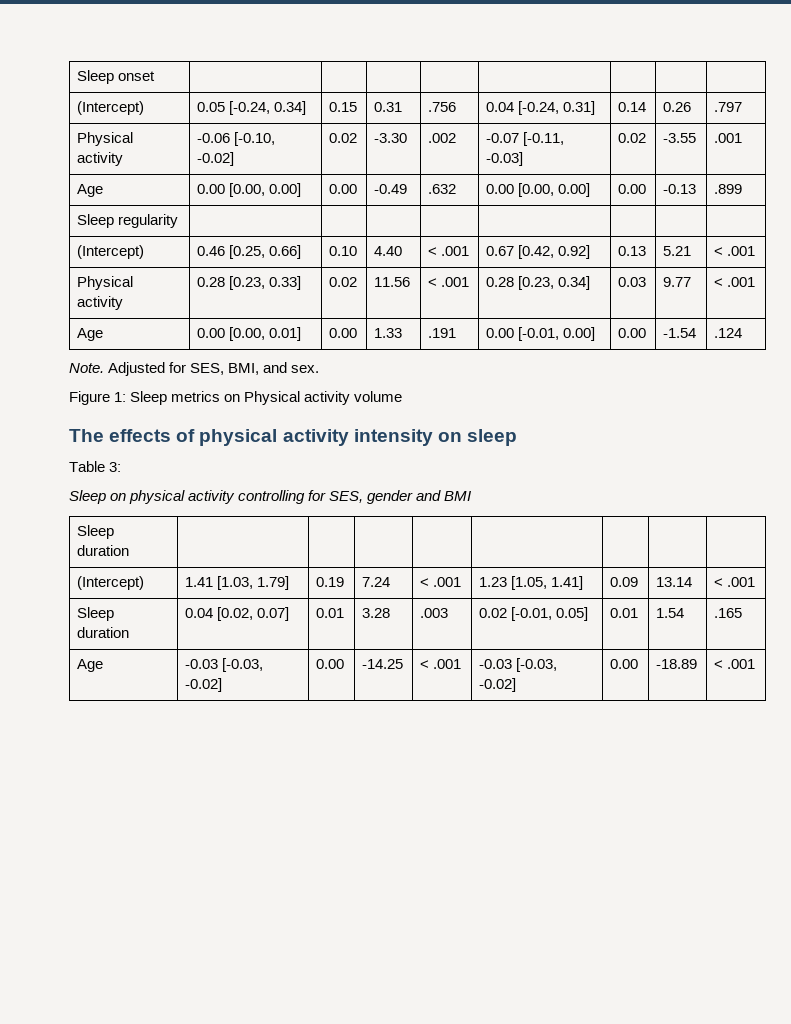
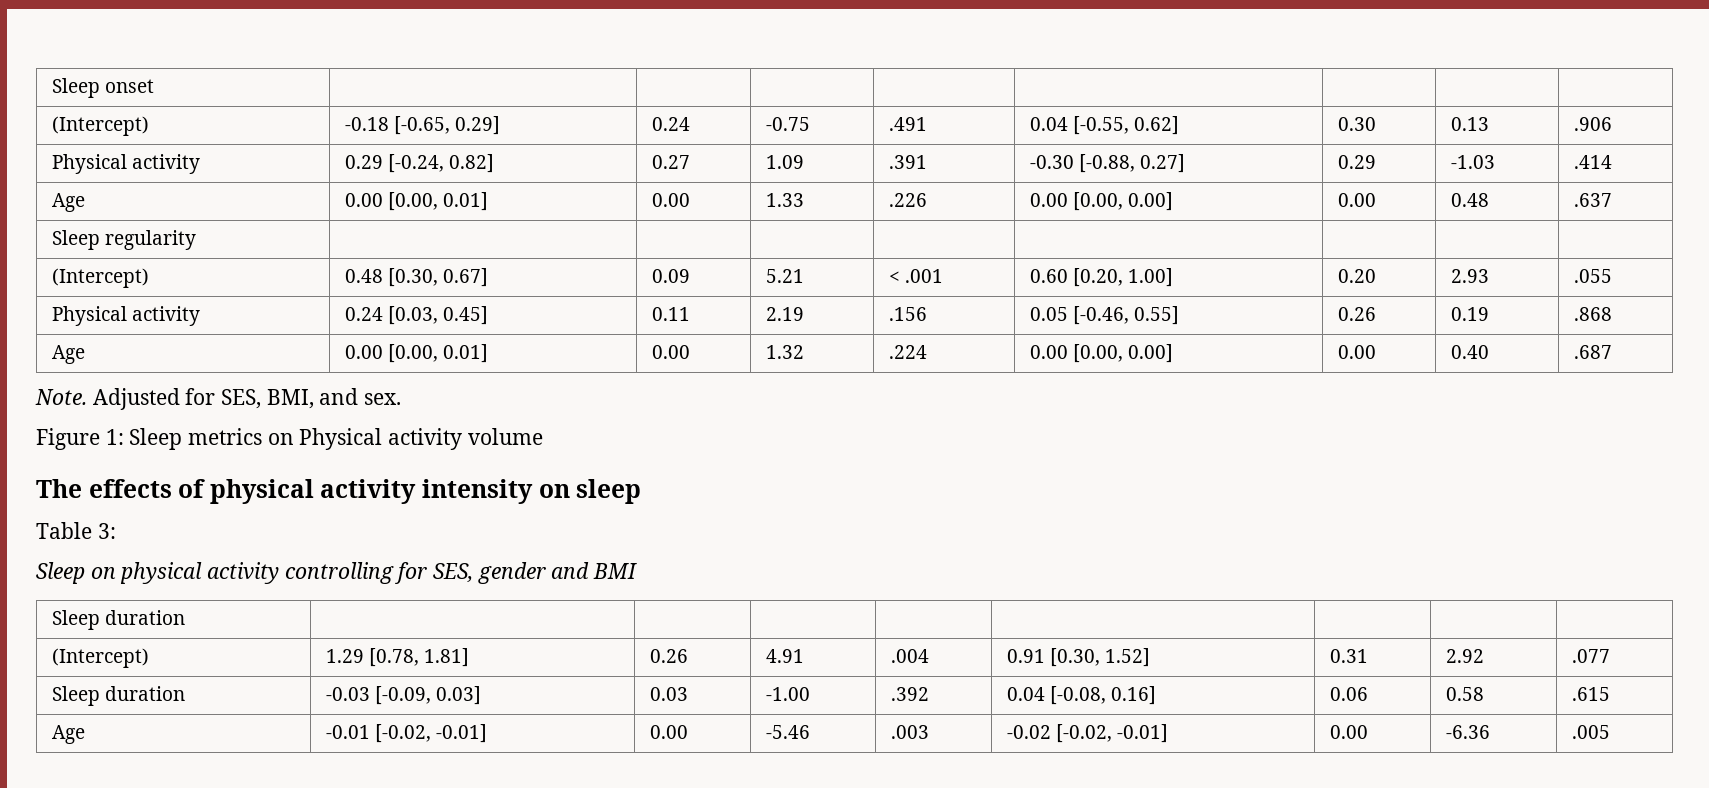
[197,101,307,115] [329,102,358,112] [374,102,403,112] [428,102,457,112] [486,101,596,115] [618,102,647,112] [663,102,692,112] [714,102,743,112] [77,132,134,146] [77,152,124,166] [197,132,276,146] [197,152,235,166] [329,133,358,143] [374,133,408,143] [428,133,457,143] [486,132,565,146] [486,152,524,166] [618,133,647,143] [663,133,697,143] [714,133,743,143] [77,184,104,197] [197,183,302,197] [329,184,358,194] [374,184,408,194] [428,184,457,194] [486,183,591,197] [618,184,647,194] [663,184,697,194] [714,184,743,194] [77,214,179,228] [77,245,145,259] [197,245,302,259] [329,246,358,256] [374,246,403,256] [428,246,470,256] [486,245,591,259] [618,246,647,256] [663,246,692,256] [714,246,756,256] [77,276,134,290] [77,296,124,310] [197,276,302,290] [329,277,358,287] [374,277,411,287] [428,277,470,287] [486,276,591,290] [618,277,647,287] [663,277,692,287] [714,277,756,287] [77,328,104,341] [197,327,302,341] [329,328,358,338] [374,328,403,338] [428,328,457,338] [486,327,596,341] [618,328,647,338] [663,328,697,338] [714,328,743,338] 0.05 [-0.24, 0.34] | 0.15 | 0.31 | .756 | 0.04 [-0.24, 0.31] | 0.14 | 0.26 | .797 // Physical activity | -0.06 [-0.10, -0.02] | 0.02 | -3.30 | .002 | -0.07 [-0.11, -0.03] | 0.02 | -3.55 | .001 // Age | 0.00 [0.00, 0.00] | 0.00 | -0.49 | .632 | 0.00 [0.00, 0.00] | 0.00 | -0.13 | .899 // Sleep regularity | | | | | | | | // (Intercept) | 0.46 [0.25, 0.66] | 0.10 | 4.40 | < .001 | 0.67 [0.42, 0.92] | 0.13 | 5.21 | < .001 // Physical activity | 0.28 [0.23, 0.33] | 0.02 | 11.56 | < .001 | 0.28 [0.23, 0.34] | 0.03 | 9.77 | < .001 // Age | 0.00 [0.00, 0.01] | 0.00 | 1.33 | .191 | 0.00 [-0.01, 0.00] | 0.00 | -1.54 | .124 -> [344,116,500,135] [651,117,690,131] [765,117,810,131] [888,117,927,131] [1029,116,1179,135] [1337,117,1376,131] [1450,117,1489,131] [1573,117,1612,131] [51,154,200,174] [344,154,494,173] [651,155,690,169] [765,155,804,169] [888,155,927,169] [1029,154,1185,173] [1337,155,1376,169] [1450,155,1495,169] [1573,155,1612,169] [51,193,85,212] [344,192,488,211] [651,193,690,207] [765,193,804,207] [888,193,927,207] [1029,192,1173,211] [1337,193,1376,207] [1450,193,1489,207] [1573,193,1612,207] [51,230,196,250] [51,268,149,288] [344,268,488,287] [651,269,690,283] [765,269,804,283] [888,269,943,283] [1029,268,1173,287] [1337,269,1376,283] [1450,269,1489,283] [1573,269,1612,283] [51,306,200,326] [344,306,488,325] [651,307,690,321] [765,307,804,321] [888,307,927,321] [1029,306,1179,325] [1337,307,1376,321] [1450,307,1489,321] [1573,307,1612,321] [51,345,85,364] [344,344,488,363] [651,345,690,359] [765,345,804,359] [888,345,927,359] [1029,344,1173,363] [1337,345,1376,359] [1450,345,1489,359] [1573,345,1612,359] -0.18 [-0.65, 0.29] | 0.24 | -0.75 | .491 | 0.04 [-0.55, 0.62] | 0.30 | 0.13 | .906 // Physical activity | 0.29 [-0.24, 0.82] | 0.27 | 1.09 | .391 | -0.30 [-0.88, 0.27] | 0.29 | -1.03 | .414 // Age | 0.00 [0.00, 0.01] | 0.00 | 1.33 | .226 | 0.00 [0.00, 0.00] | 0.00 | 0.48 | .637 // Sleep regularity | | | | | | | | // (Intercept) | 0.48 [0.30, 0.67] | 0.09 | 5.21 | < .001 | 0.60 [0.20, 1.00] | 0.20 | 2.93 | .055 // Physical activity | 0.24 [0.03, 0.45] | 0.11 | 2.19 | .156 | 0.05 [-0.46, 0.55] | 0.26 | 0.19 | .868 // Age | 0.00 [0.00, 0.01] | 0.00 | 1.32 | .224 | 0.00 [0.00, 0.00] | 0.00 | 0.40 | .687
[185,576,290,590] [316,577,345,587] [362,577,391,587] [420,577,462,587] [479,576,584,590] [610,577,639,587] [656,577,693,587] [714,577,756,587] [77,607,115,621] [77,627,130,638] [185,607,290,621] [316,608,345,618] [362,608,391,618] [420,608,449,618] [479,607,589,621] [610,608,639,618] [656,608,685,618] [714,608,743,618] [77,659,104,672] [185,658,264,672] [185,678,223,692] [316,659,345,669] [362,659,404,669] [420,659,462,669] [479,658,558,672] [479,678,517,692] [610,659,639,669] [656,659,698,669] [714,659,756,669] 1.41 [1.03, 1.79] | 0.19 | 7.24 | < .001 | 1.23 [1.05, 1.41] | 0.09 | 13.14 | < .001 // Sleep duration | 0.04 [0.02, 0.07] | 0.01 | 3.28 | .003 | 0.02 [-0.01, 0.05] | 0.01 | 1.54 | .165 // Age | -0.03 [-0.03, -0.02] | 0.00 | -14.25 | < .001 | -0.03 [-0.03, -0.02] | 0.00 | -18.89 | < .001 -> [325,648,469,667] [649,649,688,663] [765,649,804,663] [890,649,929,663] [1006,648,1150,667] [1329,649,1368,663] [1445,649,1484,663] [1571,649,1610,663] [51,686,185,706] [325,686,481,705] [649,687,688,701] [765,687,810,701] [890,687,929,701] [1006,686,1156,705] [1329,687,1368,701] [1445,687,1484,701] [1571,687,1610,701] [51,725,85,744] [325,724,487,743] [649,725,688,739] [765,725,810,739] [890,725,929,739] [1006,724,1168,743] [1329,725,1368,739] [1445,725,1490,739] [1571,725,1610,739] 1.29 [0.78, 1.81] | 0.26 | 4.91 | .004 | 0.91 [0.30, 1.52] | 0.31 | 2.92 | .077 // Sleep duration | -0.03 [-0.09, 0.03] | 0.03 | -1.00 | .392 | 0.04 [-0.08, 0.16] | 0.06 | 0.58 | .615 // Age | -0.01 [-0.02, -0.01] | 0.00 | -5.46 | .003 | -0.02 [-0.02, -0.01] | 0.00 | -6.36 | .005

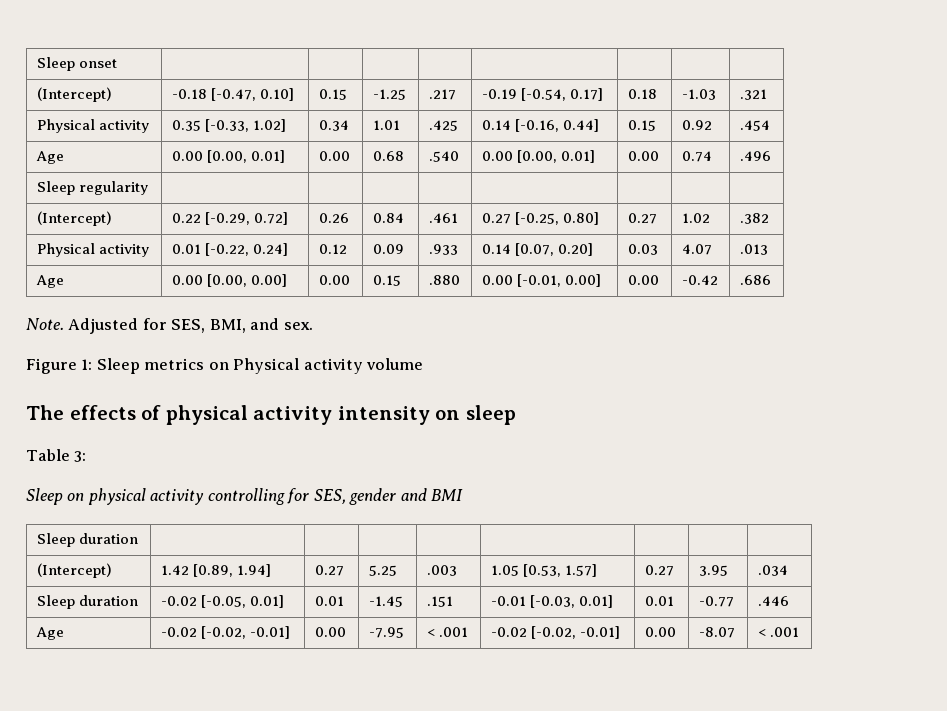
[393,116,500,135] [651,117,690,131] [765,117,810,131] [888,117,927,131] [1029,116,1179,135] [1337,117,1376,131] [1450,117,1489,131] [1573,117,1612,131] [51,154,200,174] [344,154,494,173] [651,155,690,169] [765,155,804,169] [888,155,927,169] [1029,154,1185,173] [1337,155,1376,169] [1450,155,1495,169] [1573,155,1612,169] [51,193,85,212] [344,192,488,211] [651,193,690,207] [765,193,804,207] [888,193,927,207] [1029,192,1173,211] [1337,193,1376,207] [1450,193,1489,207] [1573,193,1612,207] [-0.65, 0.29] | 0.24 | -0.75 | .491 | 0.04 [-0.55, 0.62] | 0.30 | 0.13 | .906 // Physical activity | 0.29 [-0.24, 0.82] | 0.27 | 1.09 | .391 | -0.30 [-0.88, 0.27] | 0.29 | -1.03 | .414 // Age | 0.00 [0.00, 0.01] | 0.00 | 1.33 | .226 | 0.00 [0.00, 0.00] | 0.00 | 0.48 | .637 -> [210,88,294,101] [318,89,347,100] [372,89,406,100] [428,89,456,100] [481,88,603,101] [627,89,657,99] [681,89,716,100] [739,89,767,100] [36,119,149,133] [171,119,286,132] [318,120,349,131] [372,120,400,130] [428,120,458,131] [481,119,599,132] [627,120,656,131] [681,120,712,130] [739,120,770,131] [35,151,64,164] [171,150,285,163] [318,151,350,161] [372,151,404,161] [428,151,459,162] [481,150,595,163] [627,151,659,161] [681,151,712,162] [739,151,771,161] [-0.47, 0.10] | 0.15 | -1.25 | .217 | -0.19 [-0.54, 0.17] | 0.18 | -1.03 | .321 // Physical activity | 0.35 [-0.33, 1.02] | 0.34 | 1.01 | .425 | 0.14 [-0.16, 0.44] | 0.15 | 0.92 | .454 // Age | 0.00 [0.00, 0.01] | 0.00 | 0.68 | .540 | 0.00 [0.00, 0.01] | 0.00 | 0.74 | .496
[344,268,488,287] [651,269,690,283] [765,269,804,283] [888,269,943,283] [1029,268,1173,287] [1337,269,1376,283] [1450,269,1489,283] [1573,269,1612,283] [51,306,200,326] [344,306,488,325] [651,307,690,321] [765,307,804,321] [888,307,927,321] [1029,306,1179,325] [1337,307,1376,321] [1450,307,1489,321] [1573,307,1612,321] [51,345,85,364] [344,344,488,363] [651,345,690,359] [765,345,804,359] [888,345,927,359] [1029,344,1173,363] [1337,345,1376,359] [1450,345,1489,359] [1573,345,1612,359] 0.48 [0.30, 0.67] | 0.09 | 5.21 | < .001 | 0.60 [0.20, 1.00] | 0.20 | 2.93 | .055 // Physical activity | 0.24 [0.03, 0.45] | 0.11 | 2.19 | .156 | 0.05 [-0.46, 0.55] | 0.26 | 0.19 | .868 // Age | 0.00 [0.00, 0.01] | 0.00 | 1.32 | .224 | 0.00 [0.00, 0.00] | 0.00 | 0.40 | .687 -> [171,212,288,225] [318,213,349,223] [372,213,404,223] [428,213,458,223] [481,212,599,225] [627,213,657,224] [681,213,710,223] [739,213,769,224] [36,243,149,257] [171,243,288,256] [318,244,347,254] [372,244,404,254] [428,244,458,255] [481,243,593,256] [627,244,658,255] [681,244,712,255] [739,244,768,255] [35,275,64,288] [171,274,287,287] [318,275,350,285] [372,275,401,286] [428,275,460,285] [481,274,601,287] [627,275,659,285] [681,275,718,285] [739,275,771,285] 0.22 [-0.29, 0.72] | 0.26 | 0.84 | .461 | 0.27 [-0.25, 0.80] | 0.27 | 1.02 | .382 // Physical activity | 0.01 [-0.22, 0.24] | 0.12 | 0.09 | .933 | 0.14 [0.07, 0.20] | 0.03 | 4.07 | .013 // Age | 0.00 [0.00, 0.00] | 0.00 | 0.15 | .880 | 0.00 [-0.01, 0.00] | 0.00 | -0.42 | .686
[325,648,469,667] [649,649,688,663] [765,649,804,663] [890,649,929,663] [1006,648,1150,667] [1329,649,1368,663] [1445,649,1484,663] [1571,649,1610,663] [51,686,185,706] [325,686,481,705] [649,687,688,701] [765,687,810,701] [890,687,929,701] [1006,686,1156,705] [1329,687,1368,701] [1445,687,1484,701] [1571,687,1610,701] [51,725,85,744] [325,724,487,743] [649,725,688,739] [765,725,810,739] [890,725,929,739] [1006,724,1168,743] [1329,725,1368,739] [1445,725,1490,739] [1571,725,1610,739] 1.29 [0.78, 1.81] | 0.26 | 4.91 | .004 | 0.91 [0.30, 1.52] | 0.31 | 2.92 | .077 // Sleep duration | -0.03 [-0.09, 0.03] | 0.03 | -1.00 | .392 | 0.04 [-0.08, 0.16] | 0.06 | 0.58 | .615 // Age | -0.01 [-0.02, -0.01] | 0.00 | -5.46 | .003 | -0.02 [-0.02, -0.01] | 0.00 | -6.36 | .005 -> [160,564,271,577] [314,565,344,576] [368,565,397,576] [426,565,457,576] [490,564,597,577] [644,565,674,576] [698,565,728,576] [757,565,788,576] [36,595,138,609] [160,595,284,608] [314,596,344,606] [368,596,403,607] [426,596,453,607] [490,595,613,608] [644,596,674,606] [698,596,734,607] [757,596,789,606] [35,627,64,640] [160,626,290,639] [314,627,346,637] [368,627,404,638] [426,627,468,637] [490,626,620,639] [644,627,676,637] [698,627,735,638] [757,627,799,637] 1.42 [0.89, 1.94] | 0.27 | 5.25 | .003 | 1.05 [0.53, 1.57] | 0.27 | 3.95 | .034 // Sleep duration | -0.02 [-0.05, 0.01] | 0.01 | -1.45 | .151 | -0.01 [-0.03, 0.01] | 0.01 | -0.77 | .446 // Age | -0.02 [-0.02, -0.01] | 0.00 | -7.95 | < .001 | -0.02 [-0.02, -0.01] | 0.00 | -8.07 | < .001

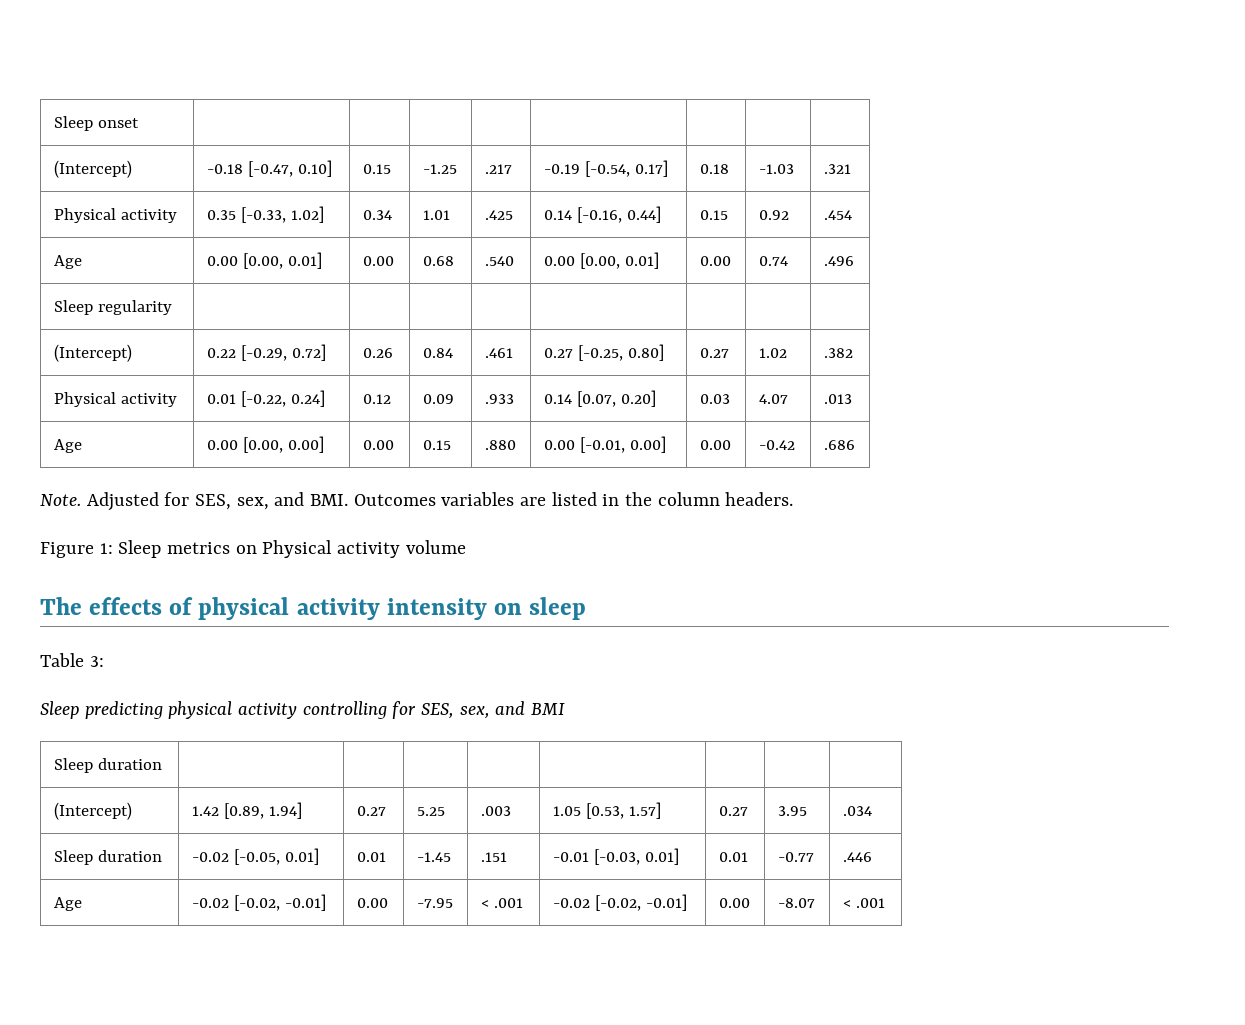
[209,318,313,333] BMI, and sex. -> [236,492,794,510] sex, and BMI. Outcomes variables are listed in the column headers.
[67,493,85,501] on -> [84,701,163,719] predicting
[349,488,397,505] gender -> [459,706,490,719] sex,

